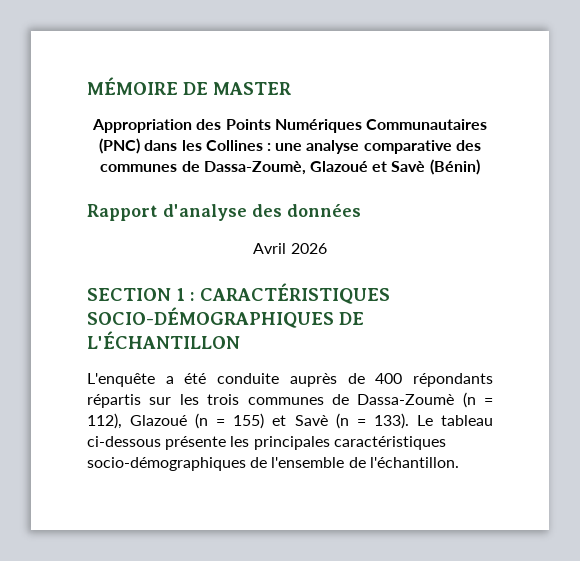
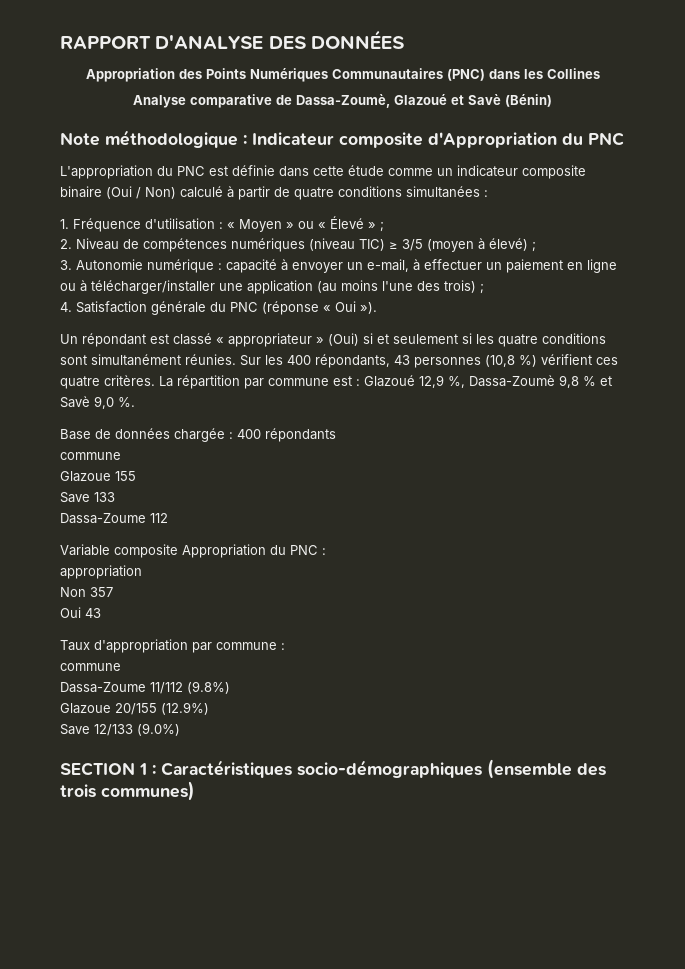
[87,77,292,95] MÉMOIRE DE MASTER -> [60,30,404,49] RAPPORT D'ANALYSE DES DONNÉES
[267,140,481,154] [100,164,178,172] : une analyse comparative des communes -> [133,94,272,108] // Analyse comparative
[87,203,361,221] [253,243,327,254] [87,283,390,304] [87,307,364,328] [87,331,240,349] [87,373,493,387] [87,392,493,408] [87,413,493,429] [87,436,446,450] [87,457,459,471] Rapport d'analyse des données // Avril 2026 // SECTION 1 : CARACTÉRISTIQUES SOCIO-DÉMOGRAPHIQUES DE L'ÉCHANTILLON // L'enquête a été conduite auprès de 400 répondants répartis sur les trois communes de Dassa-Zoumè (n = 112), Glazoué (n = 155) et Savè (n = 133). Le tableau ci-dessous présente les principales caractéristiques socio-démographiques de l'ensemble de l'échantillon. -> [60,130,624,148] [60,165,586,179] [60,186,488,200] [60,216,384,232] [60,238,536,252] [60,259,617,273] [60,280,484,294] [60,301,377,315] [60,333,606,347] [60,354,618,368] [60,375,612,389] [60,396,135,409] [60,428,336,442] [60,452,121,460] [60,471,136,482] [60,492,115,503] [60,513,168,524] [60,544,326,558] [60,565,142,579] [60,587,113,597] [60,607,101,618] [60,639,285,653] [60,663,121,671] [60,681,230,694] [60,702,209,715] [60,723,180,736] [60,759,606,779] [60,781,195,801] Note méthodologique : Indicateur composite d'Appropriation du PNC // L'appropriation du PNC est définie dans cette étude comme un indicateur composite binaire (Oui / Non) calculé à partir de quatre conditions simultanées : // 1. Fréquence d'utilisation : « Moyen » ou « Élevé » ; // 2. Niveau de compétences numériques (niveau TIC) ≥ 3/5 (moyen à élevé) ; // 3. Autonomie numérique : capacité à envoyer un e-mail, à effectuer un paiement en ligne ou à télécharger/installer une application (au moins l'une des trois) ; // 4. Satisfaction générale du PNC (réponse « Oui »). // Un répondant est classé « appropriateur » (Oui) si et seulement si les quatre conditions sont simultanément réunies. Sur les 400 répondants, 43 personnes (10,8 %) vérifient ces quatre critères. La répartition par commune est : Glazoué 12,9 %, Dassa-Zoumè 9,8 % et Savè 9,0 %. // Base de données chargée : 400 répondants // commune // Glazoue 155 // Save 133 // Dassa-Zoume 112 // Variable composite Appropriation du PNC : // appropriation // Non 357 // Oui 43 // Taux d'appropriation par commune : // commune // Dassa-Zoume 11/112 (9.8%) // Glazoue 20/155 (12.9%) // Save 12/133 (9.0%) // SECTION 1 : Caractéristiques socio-démographiques (ensemble des trois communes)

